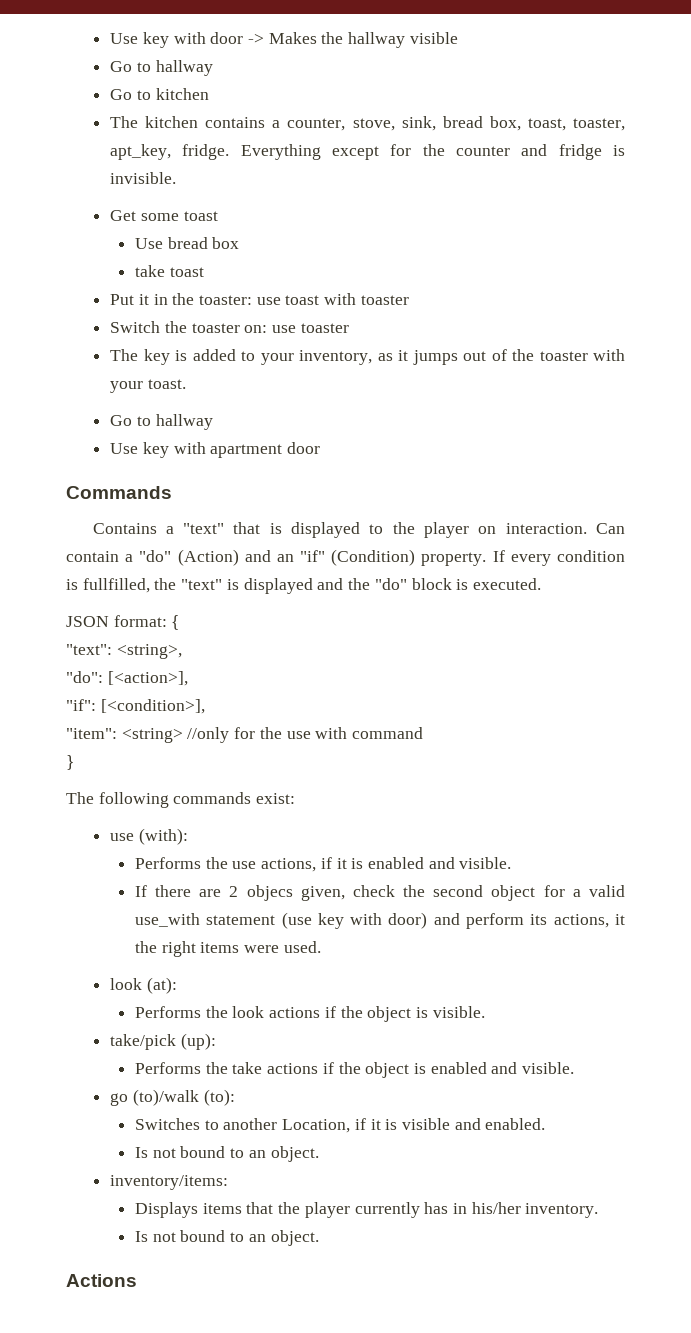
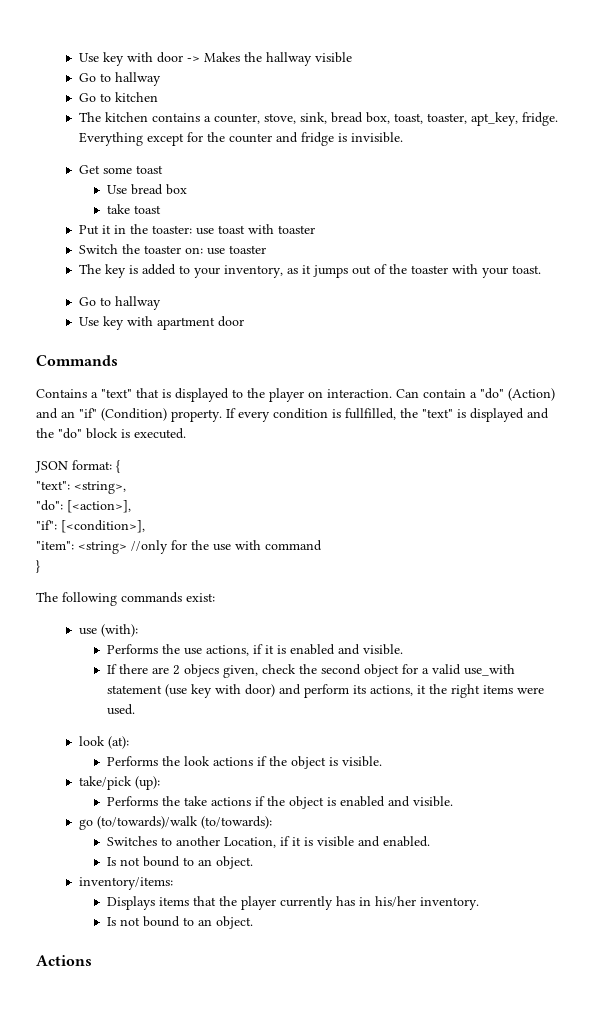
[132,1089,235,1106] (to)/walk (to): -> [97,816,273,829] (to/towards)/walk (to/towards):

